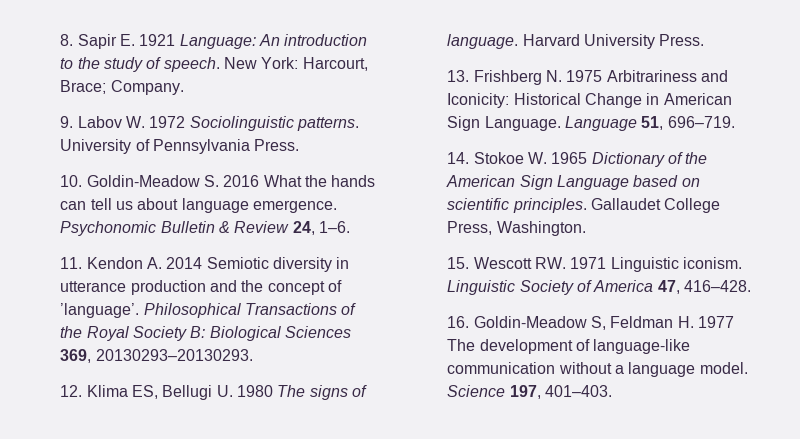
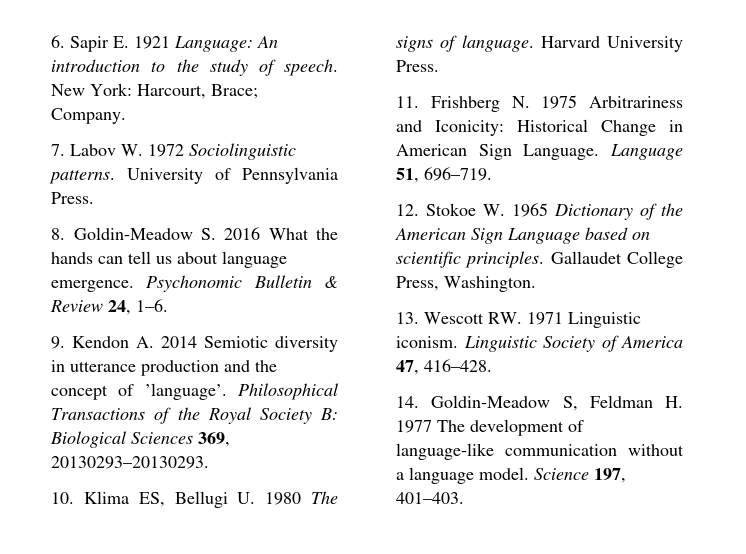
[60,34,74,46] 8. -> [51,35,66,48] 6.
[60,116,74,128] 9. -> [51,144,66,156] 7.
[60,175,83,187] 10. -> [51,228,66,240] 8.
[60,257,83,269] 11. -> [51,336,66,349] 9.
[60,385,83,397] 12. -> [51,492,75,504] 10.
[447,70,470,82] 13. -> [396,96,420,108] 11.
[447,152,470,164] 14. -> [396,204,420,216] 12.
[447,257,470,269] 15. -> [396,312,420,324] 13.
[447,316,470,328] 16. -> [396,396,420,408] 14.

